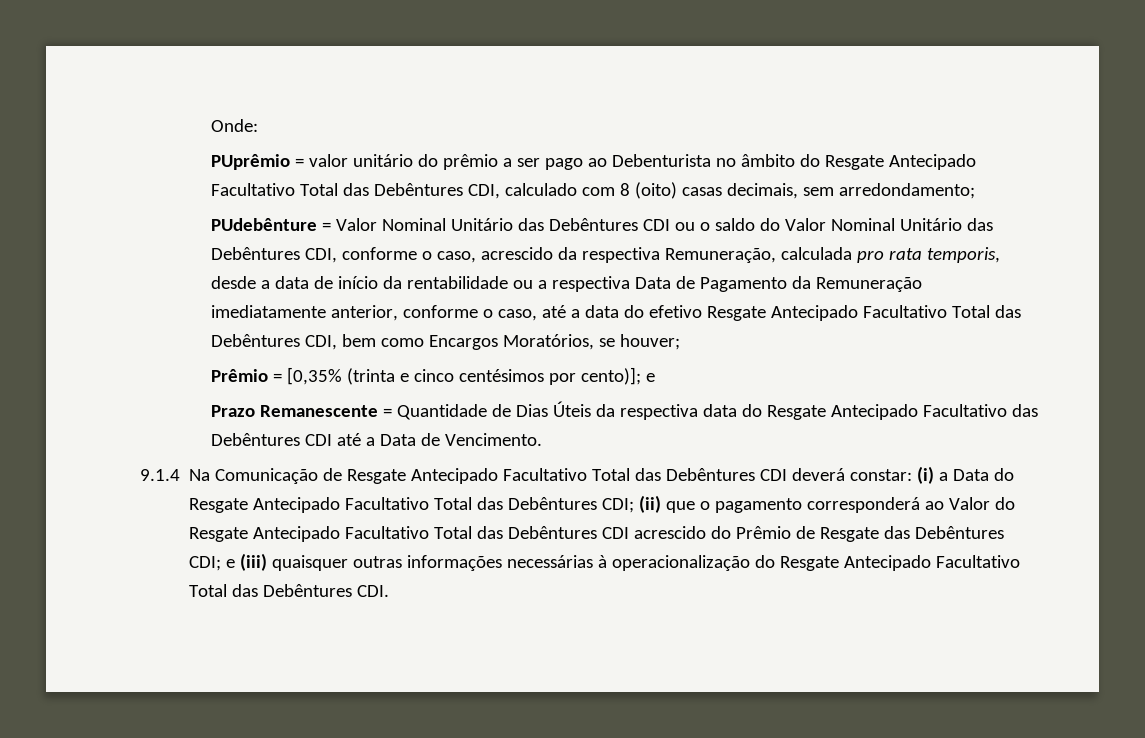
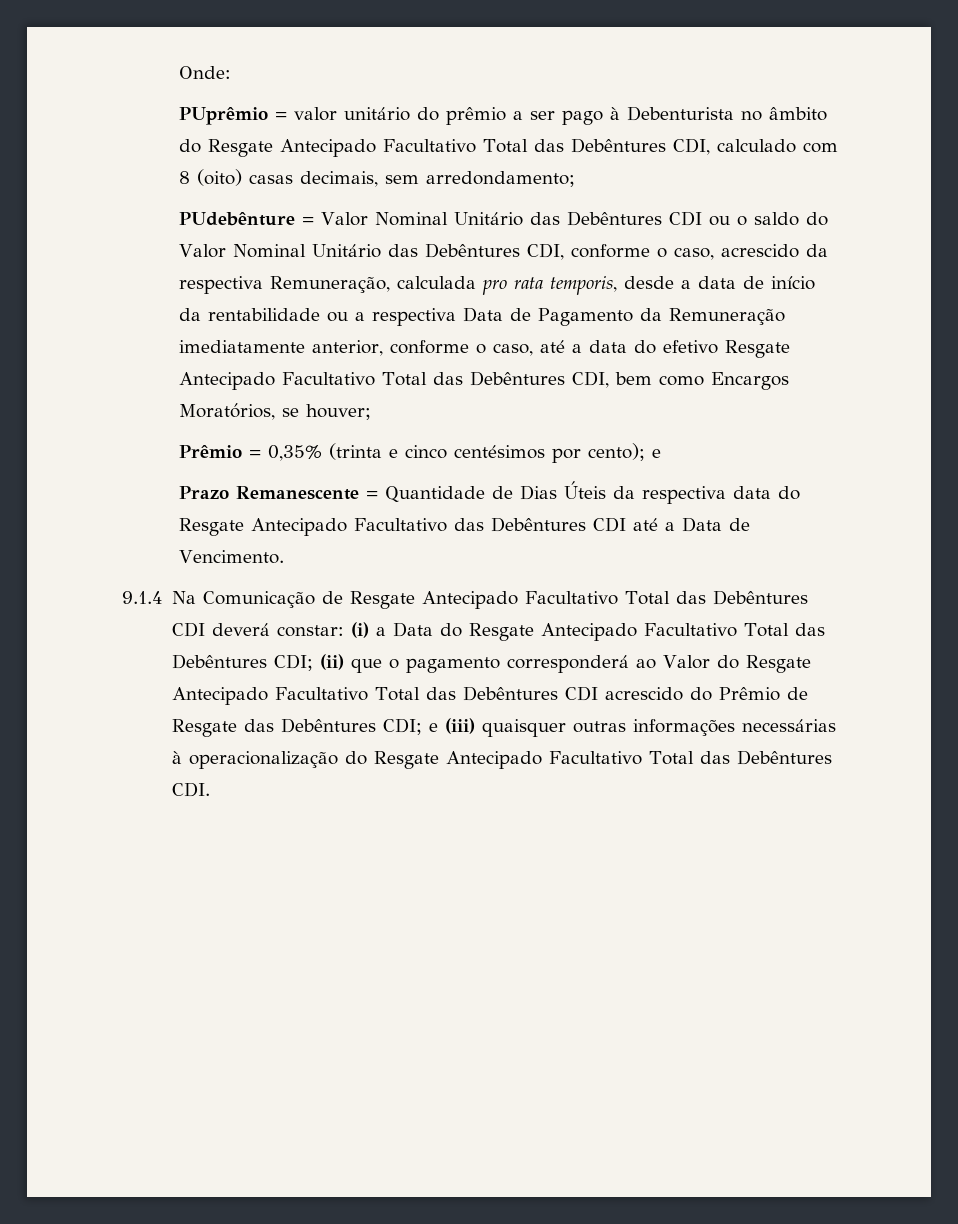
[587,158,607,167] ao -> [609,107,620,120] à
[286,367,342,385] [0,35% -> [267,445,322,461] 0,35%
[580,367,641,385] cento)]; -> [587,443,645,461] cento);

